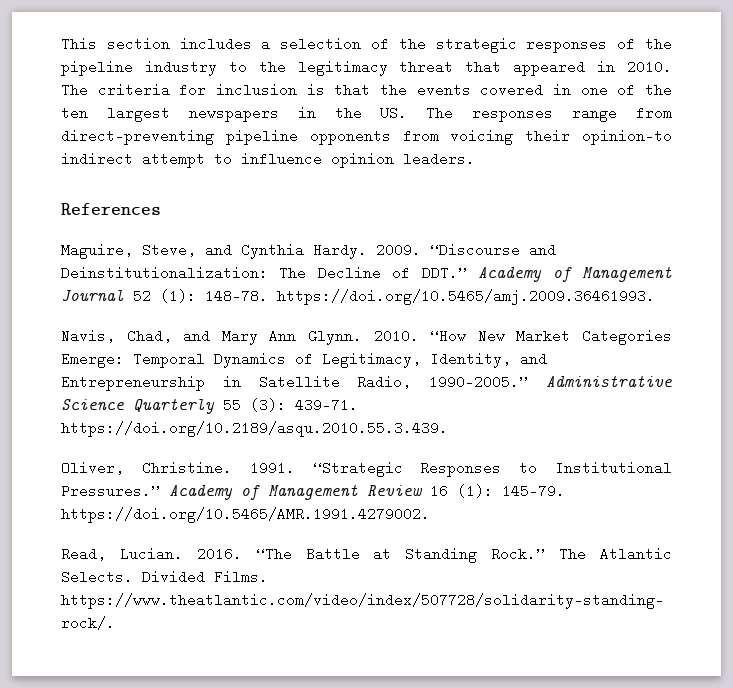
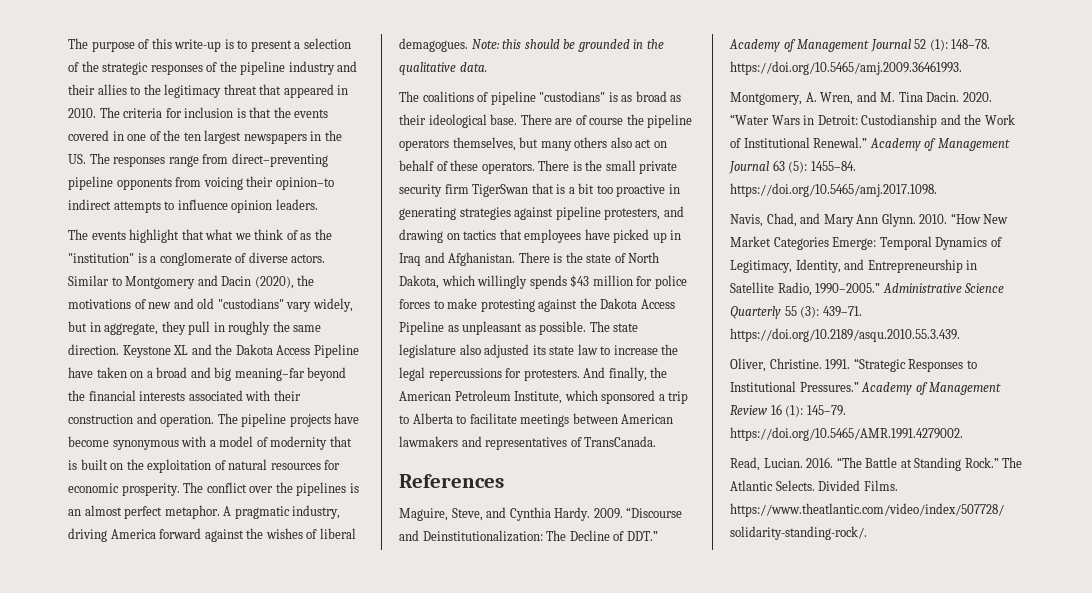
[61,37,252,51] This section includes -> [68,38,292,52] The purpose of this write-up is to present
(217, 68) none -> [337,61,358,72] [68,84,127,95] and their allies
[142,152,205,168] attempt -> [113,201,161,213] attempts
(475, 159) none -> [68,229,332,243] [68,252,326,266] [68,275,315,289] [68,298,353,312] [68,321,322,335] [68,344,359,358] [68,367,347,381] [68,390,301,401] [68,413,360,427] [68,436,352,450] [68,459,341,473] [68,482,359,496] [68,505,341,519] [68,528,356,542] [399,38,664,52] [399,62,487,75] [399,91,682,105] [399,114,693,128] [399,137,667,151] [399,160,678,174] [399,183,680,197] [399,206,684,220] [399,229,682,243] [399,252,660,266] [399,275,687,289] [399,298,675,312] [399,321,639,335] [399,344,679,358] [399,367,668,381] [399,390,689,404] [399,413,674,427] [399,436,657,450] // The events highlight that what we think of as the "institution" is a conglomerate of diverse actors. Similar to Montgomery and Dacin (2020), the motivations of new and old "custodians" vary widely, but in aggregate, they pull in roughly the same direction. Keystone XL and the Dakota Access Pipeline have taken on a broad and big meaning–far beyond the financial interests associated with their construction and operation. The pipeline projects have become synonymous with a model of modernity that is built on the exploitation of natural resources for economic prosperity. The conflict over the pipelines is an almost perfect metaphor. A pragmatic industry, driving America forward against the wishes of liberal demagogues. Note: this should be grounded in the qualitative data. // The coalitions of pipeline "custodians" is as broad as their ideological base. There are of course the pipeline operators themselves, but many others also act on behalf of these operators. There is the small private security firm TigerSwan that is a bit too proactive in generating strategies against pipeline protesters, and drawing on tactics that employees have picked up in Iraq and Afghanistan. There is the state of North Dakota, which willingly spends $43 million for police forces to make protesting against the Dakota Access Pipeline as unpleasant as possible. The state legislature also adjusted its state law to increase the legal repercussions for protesters. And finally, the American Petroleum Institute, which sponsored a trip to Alberta to facilitate meetings between American lawmakers and representatives of TransCanada.
(655, 297) none -> [730,91,992,105] [730,114,1015,128] [730,137,1010,151] [729,160,856,174] [730,183,937,197] // Montgomery, A. Wren, and M. Tina Dacin. 2020. “Water Wars in Detroit: Custodianship and the Work of Institutional Renewal.” Academy of Management Journal 63 (5): 1455–84. https://doi.org/10.5465/amj.2017.1098.

